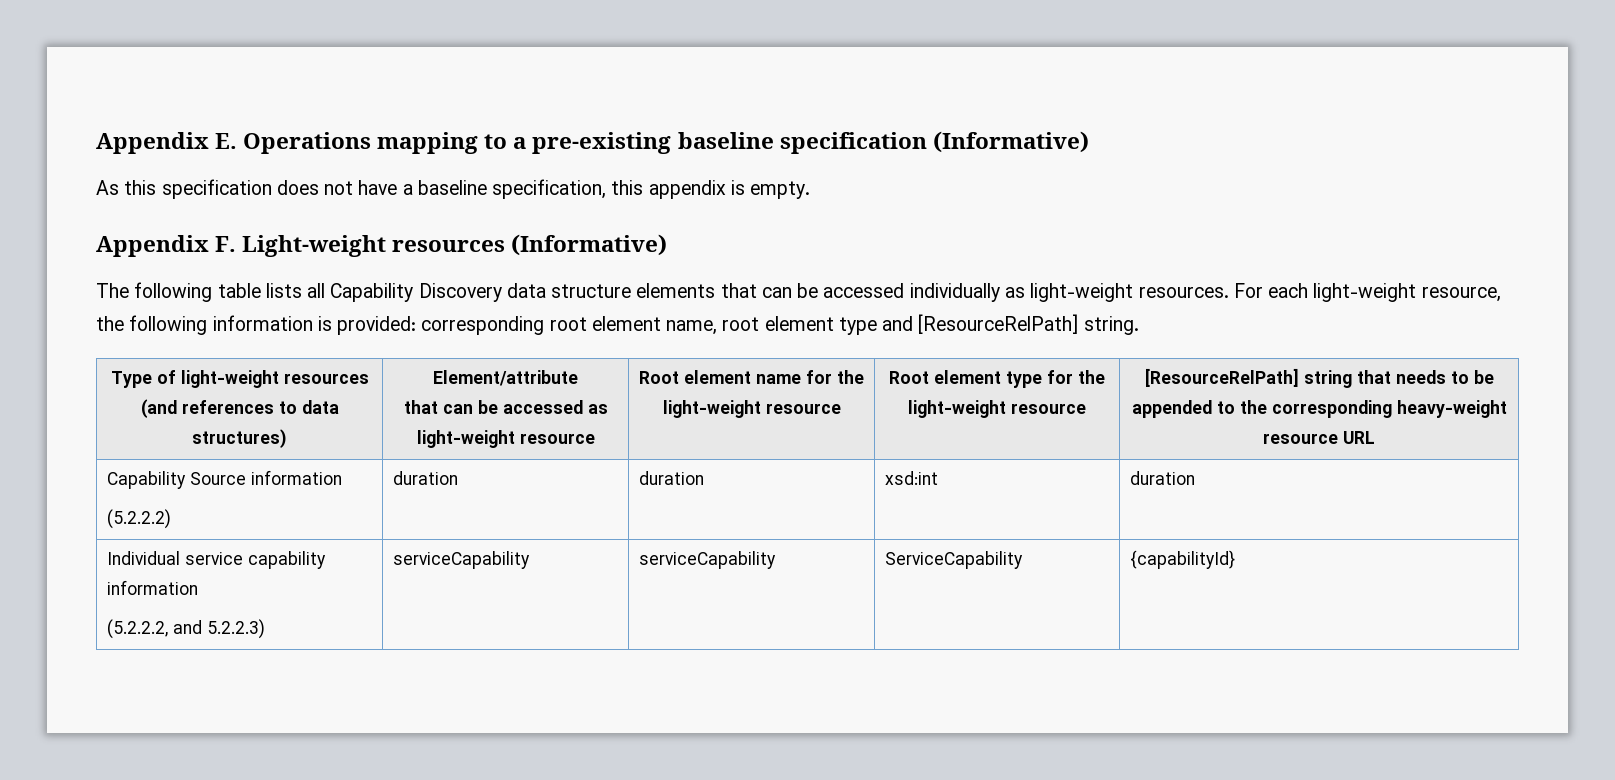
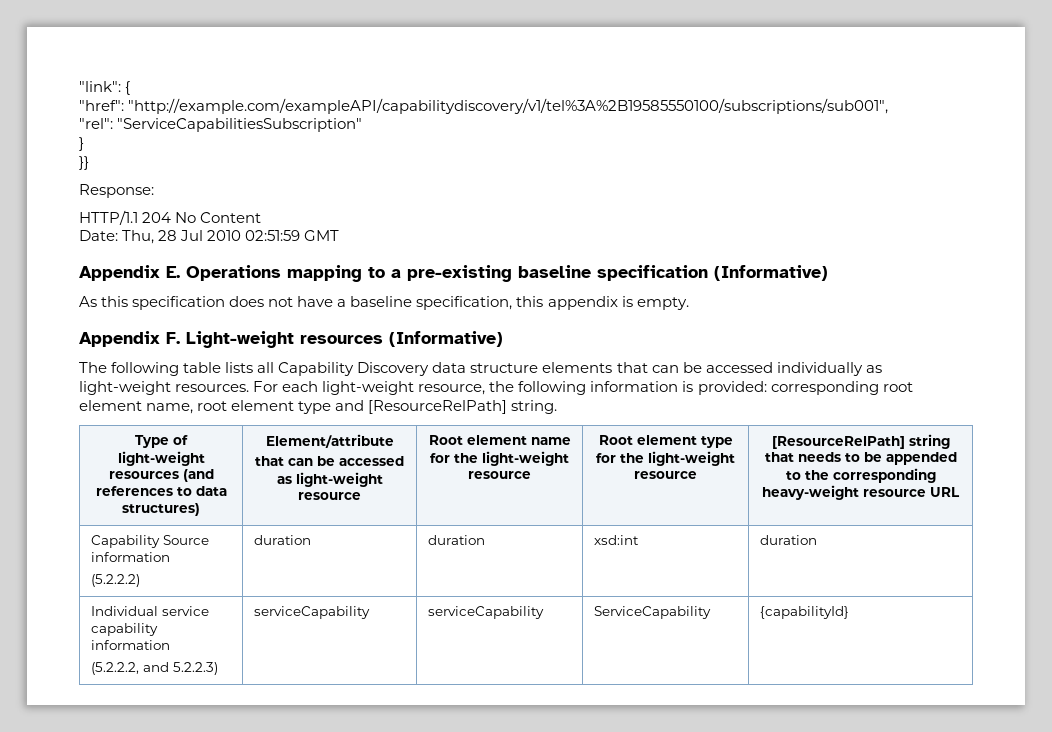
(96, 143) none -> [79,81,131,95] [79,98,889,114] [79,118,363,132] [79,137,84,151] [79,156,89,170] [79,184,154,198] [79,210,262,225] [79,230,340,244] "link": { // "href": "http://example.com/exampleAPI/capabilitydiscovery/v1/tel%3A%2B19585550100/subscriptions/sub001", // "rel": "ServiceCapabilitiesSubscription" // } // }} // Response: // HTTP/1.1 204 No Content // Date: Thu, 28 Jul 2010 02:51:59 GMT //

